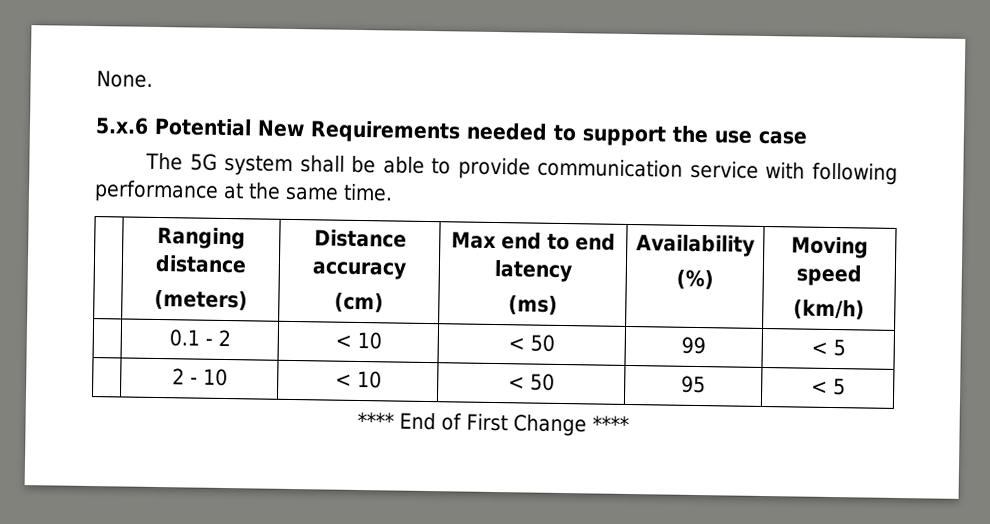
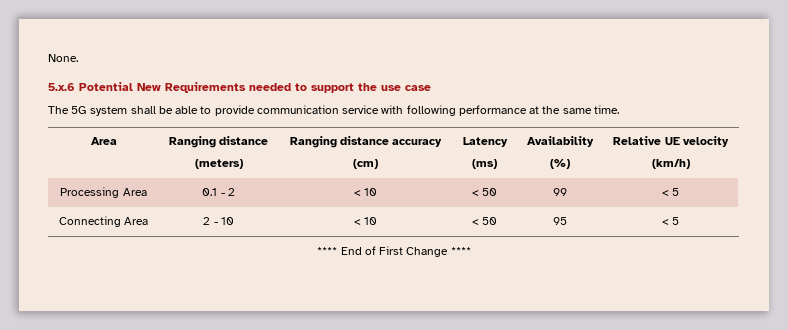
(393, 192) none -> [90,137,117,145] Area
[313,229,407,248] Distance -> [289,136,389,148] Ranging distance
[450,231,616,251] [493,259,573,283] Max end to end latency -> [462,137,508,147] Latency
[791,236,869,259] [796,264,862,287] Moving speed -> [613,136,729,147] Relative UE velocity
(865, 309) none -> [60,187,147,198] Processing Area
(846, 348) none -> [58,216,149,227] Connecting Area

